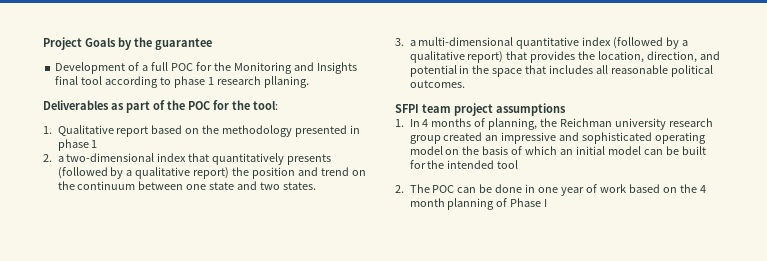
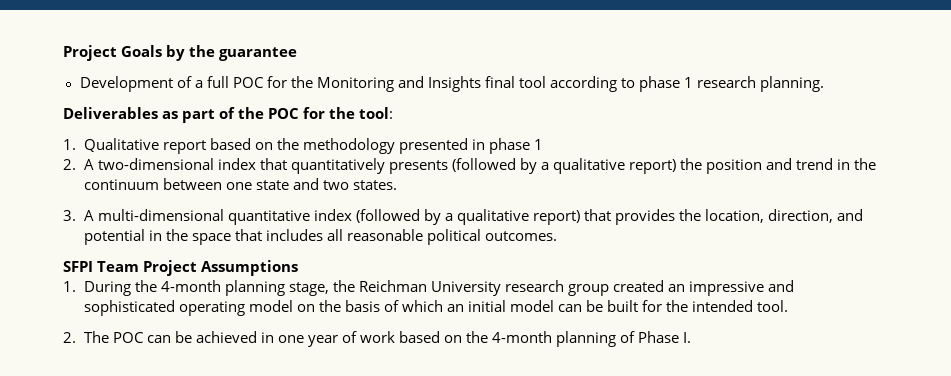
[263,76,309,88] pllaning. -> [760,76,825,92] planning.
[57,156,64,162] a -> [83,159,94,170] A
[352,170,367,176] on -> [837,159,851,170] in
[409,40,416,46] a -> [83,210,94,221] A
[421,103,566,116] [395,118,538,130] team project assumptions // 1. In 4 months of planning, -> [97,260,299,276] [63,280,329,296] Team Project Assumptions // 1. During the 4-month planning stage,
[615,118,667,130] university -> [430,281,501,296] University
[497,160,519,169] tool -> [757,300,789,312] tool.
[495,184,523,193] done -> [195,331,257,343] achieved
[700,185,707,193] [409,198,445,207] 4 month -> [492,331,553,343] 4-month
[544,199,548,207] I -> [683,332,692,343] I.

